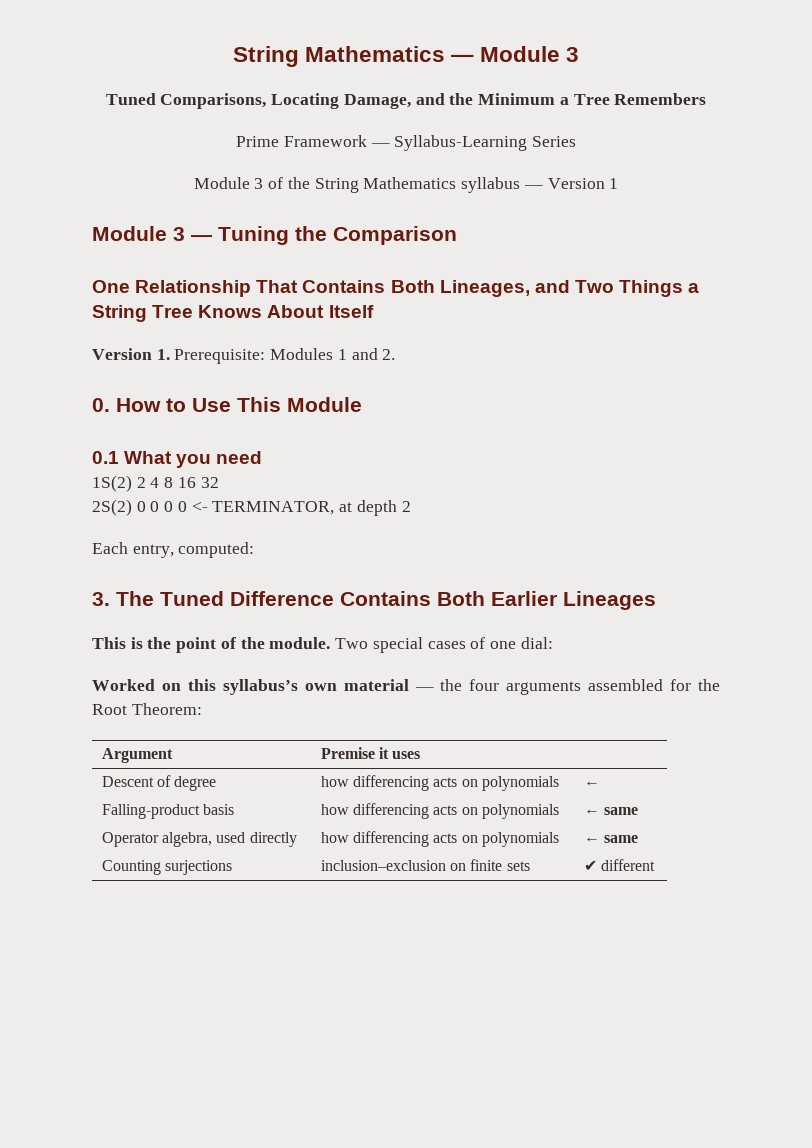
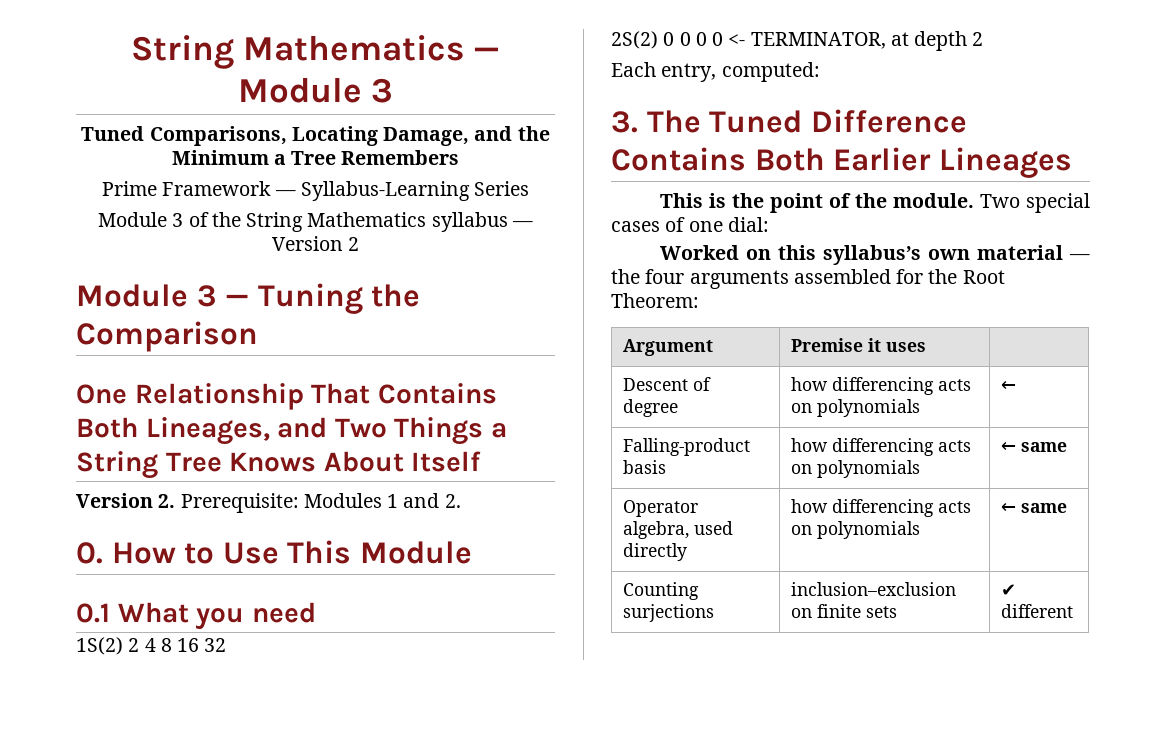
[609,178,619,189] 1 -> [348,237,360,251] 2
[156,349,170,360] 1. -> [158,494,176,508] 2.

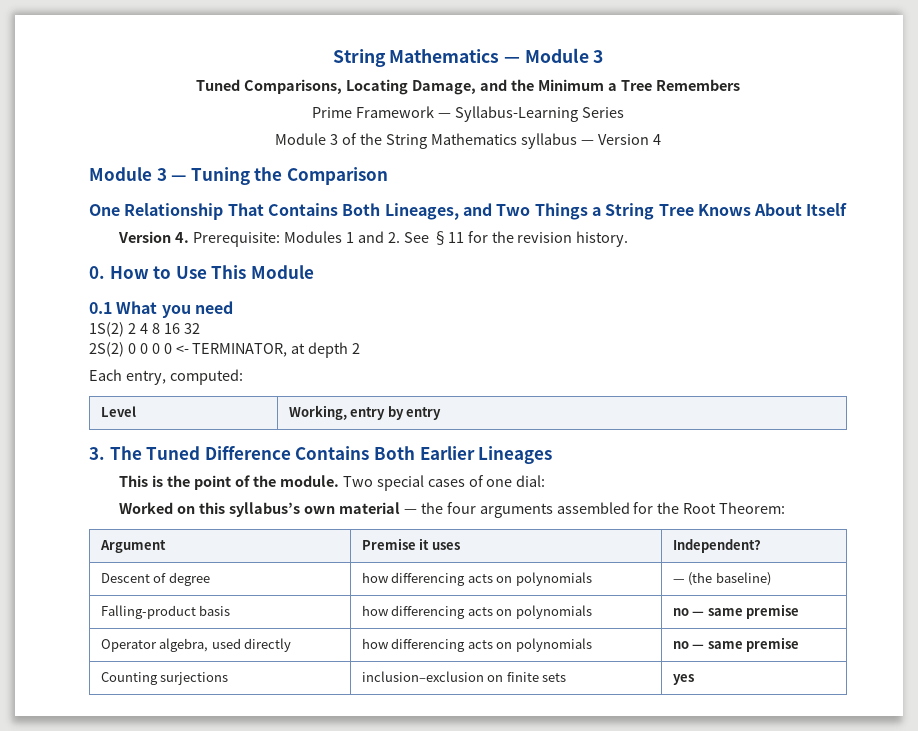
[348,237,360,251] 2 -> [652,134,661,145] 4
[158,494,176,508] 2. -> [175,232,190,243] 4.
(461, 501) none -> [403,231,629,247] See §11 for the revision history.
(820, 72) none -> [100,406,136,417] [288,405,442,420] // Level | Working, entry by entry
(927, 347) none -> [672,539,761,553] Independent?
[1001,381,1017,391] ← -> [672,572,771,586] — (the baseline)
[1001,442,1068,452] ← same -> [672,604,800,619] no — same premise
[1001,503,1068,513] ← same -> [672,637,800,652] no — same premise
[1001,584,1017,596] [1001,604,1074,618] ✔ different -> [672,674,694,685] yes

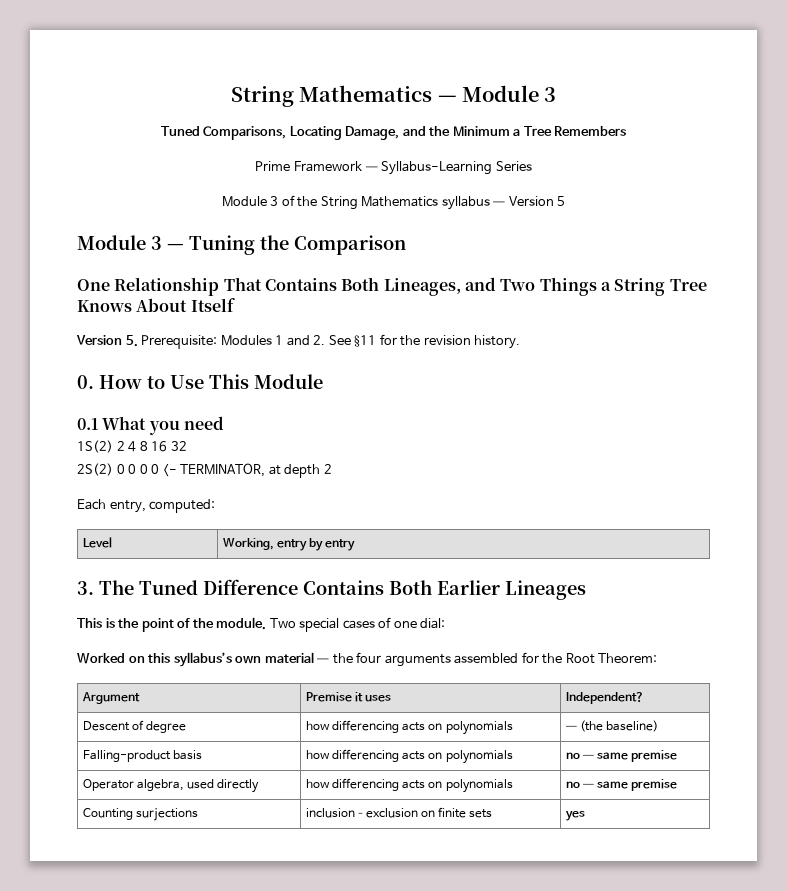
[652,134,661,145] 4 -> [557,196,566,206] 5
[175,232,190,243] 4. -> [125,335,138,347] 5.

